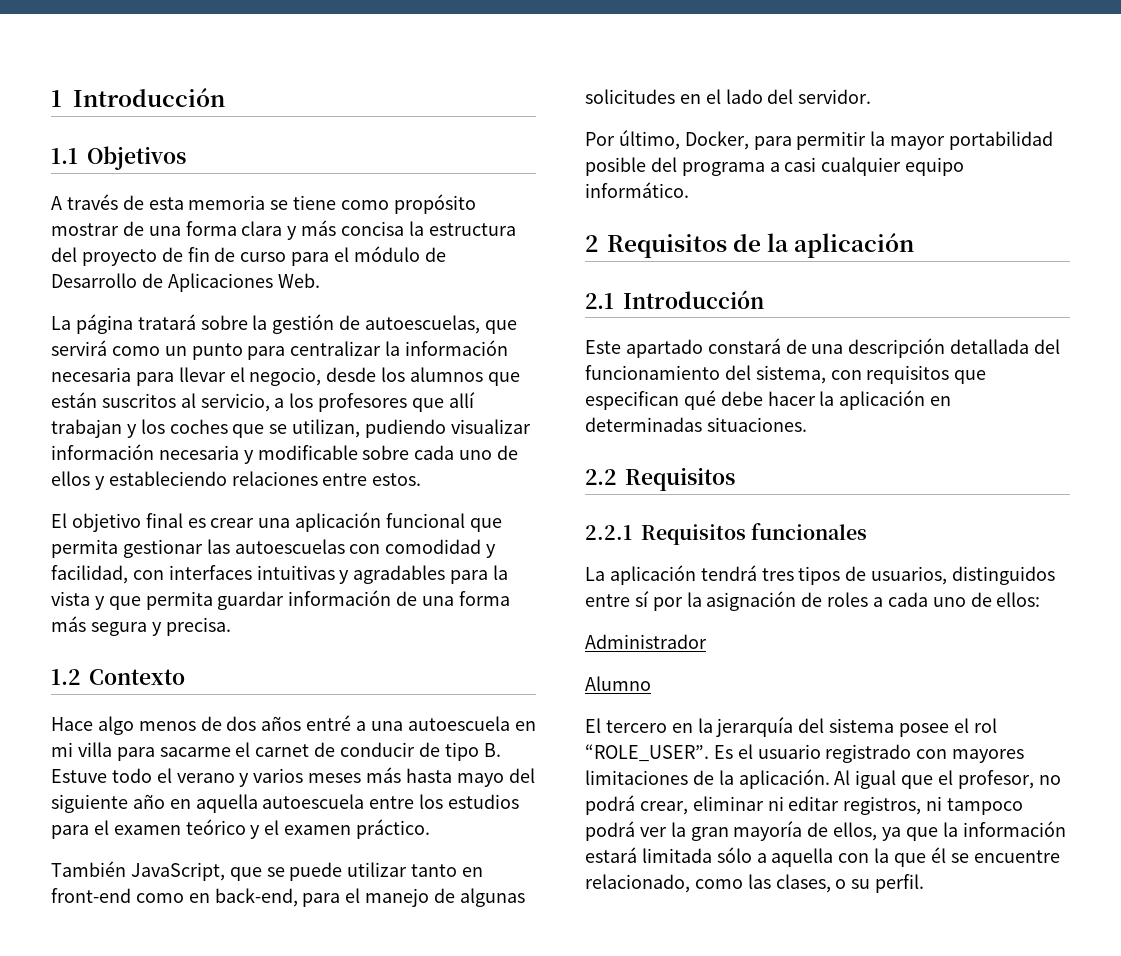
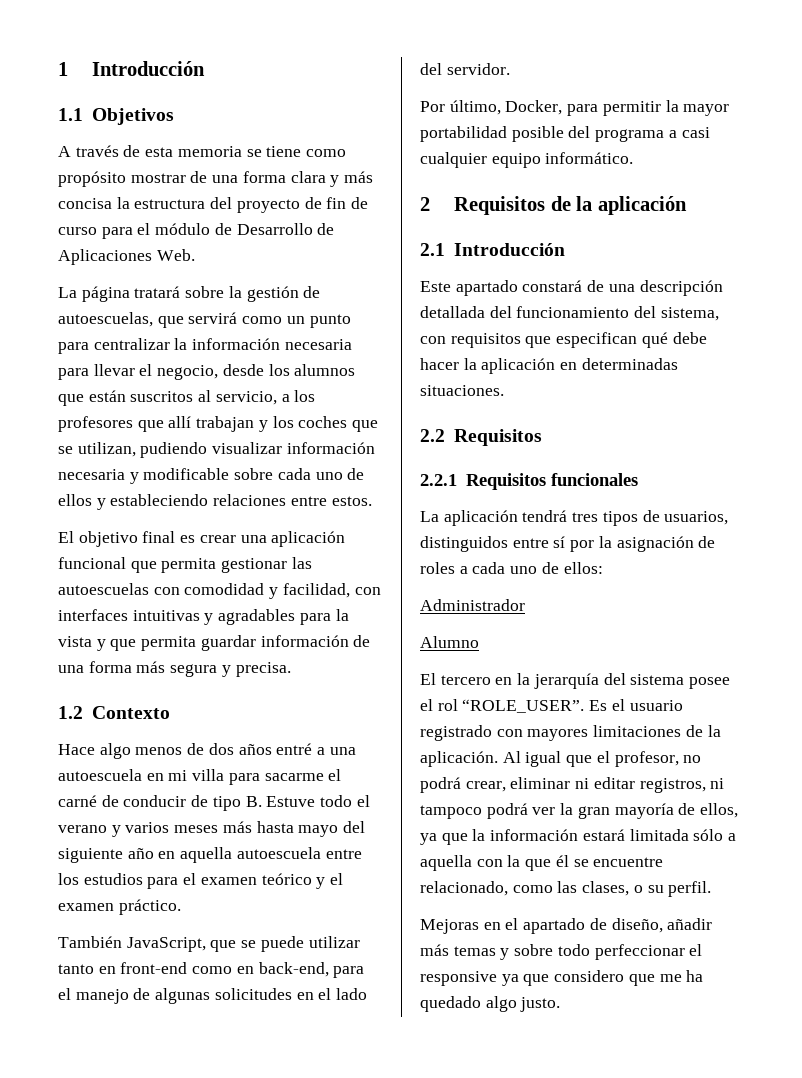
[255,744,310,757] carnet -> [58,795,97,807] carné
(925, 883) none -> [420,918,713,934] [420,944,703,960] [420,970,704,986] [420,996,561,1012] // Mejoras en el apartado de diseño, añadir más temas y sobre todo perfeccionar el responsive ya que considero que me ha quedado algo justo.

